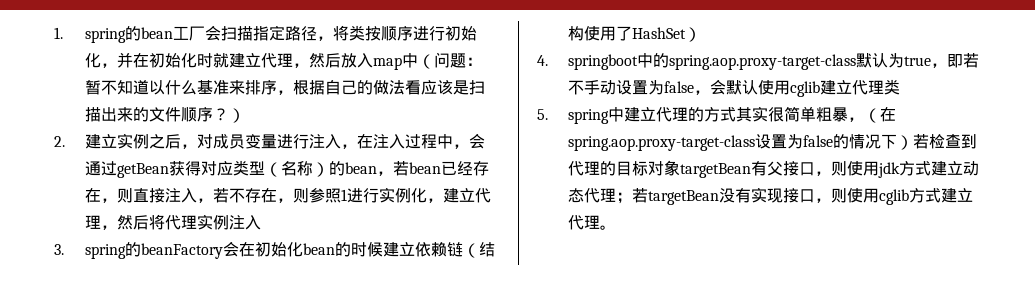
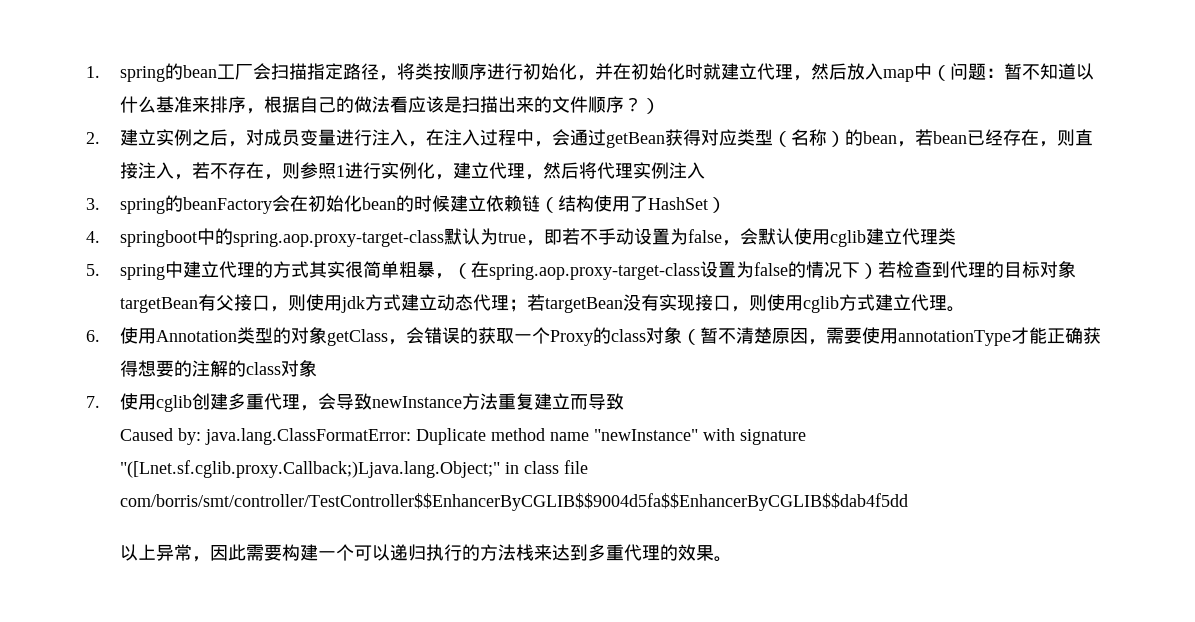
(617, 227) none -> [86,327,1101,346] [119,360,317,377] [86,393,624,412] [119,428,806,445] [119,460,588,478] [119,493,908,511] [119,544,732,562] // 6.使用Annotation类型的对象getClass，会错误的获取一个Proxy的class对象（暂不清楚原因，需要使用annotationType才能正确获得想要的注解的class对象 // 7.使用cglib创建多重代理，会导致newInstance方法重复建立而导致 // Caused by: java.lang.ClassFormatError: Duplicate method name "newInstance" with signature "([Lnet.sf.cglib.proxy.Callback;)Ljava.lang.Object;" in class file com/borris/smt/controller/TestController$$EnhancerByCGLIB$$9004d5fa$$EnhancerByCGLIB$$dab4f5dd // 以上异常，因此需要构建一个可以递归执行的方法栈来达到多重代理的效果。

